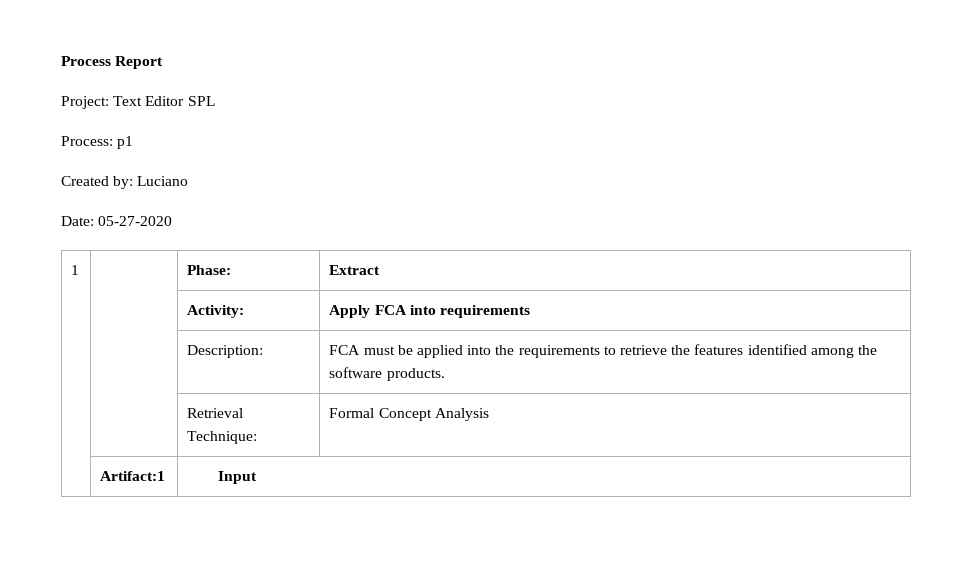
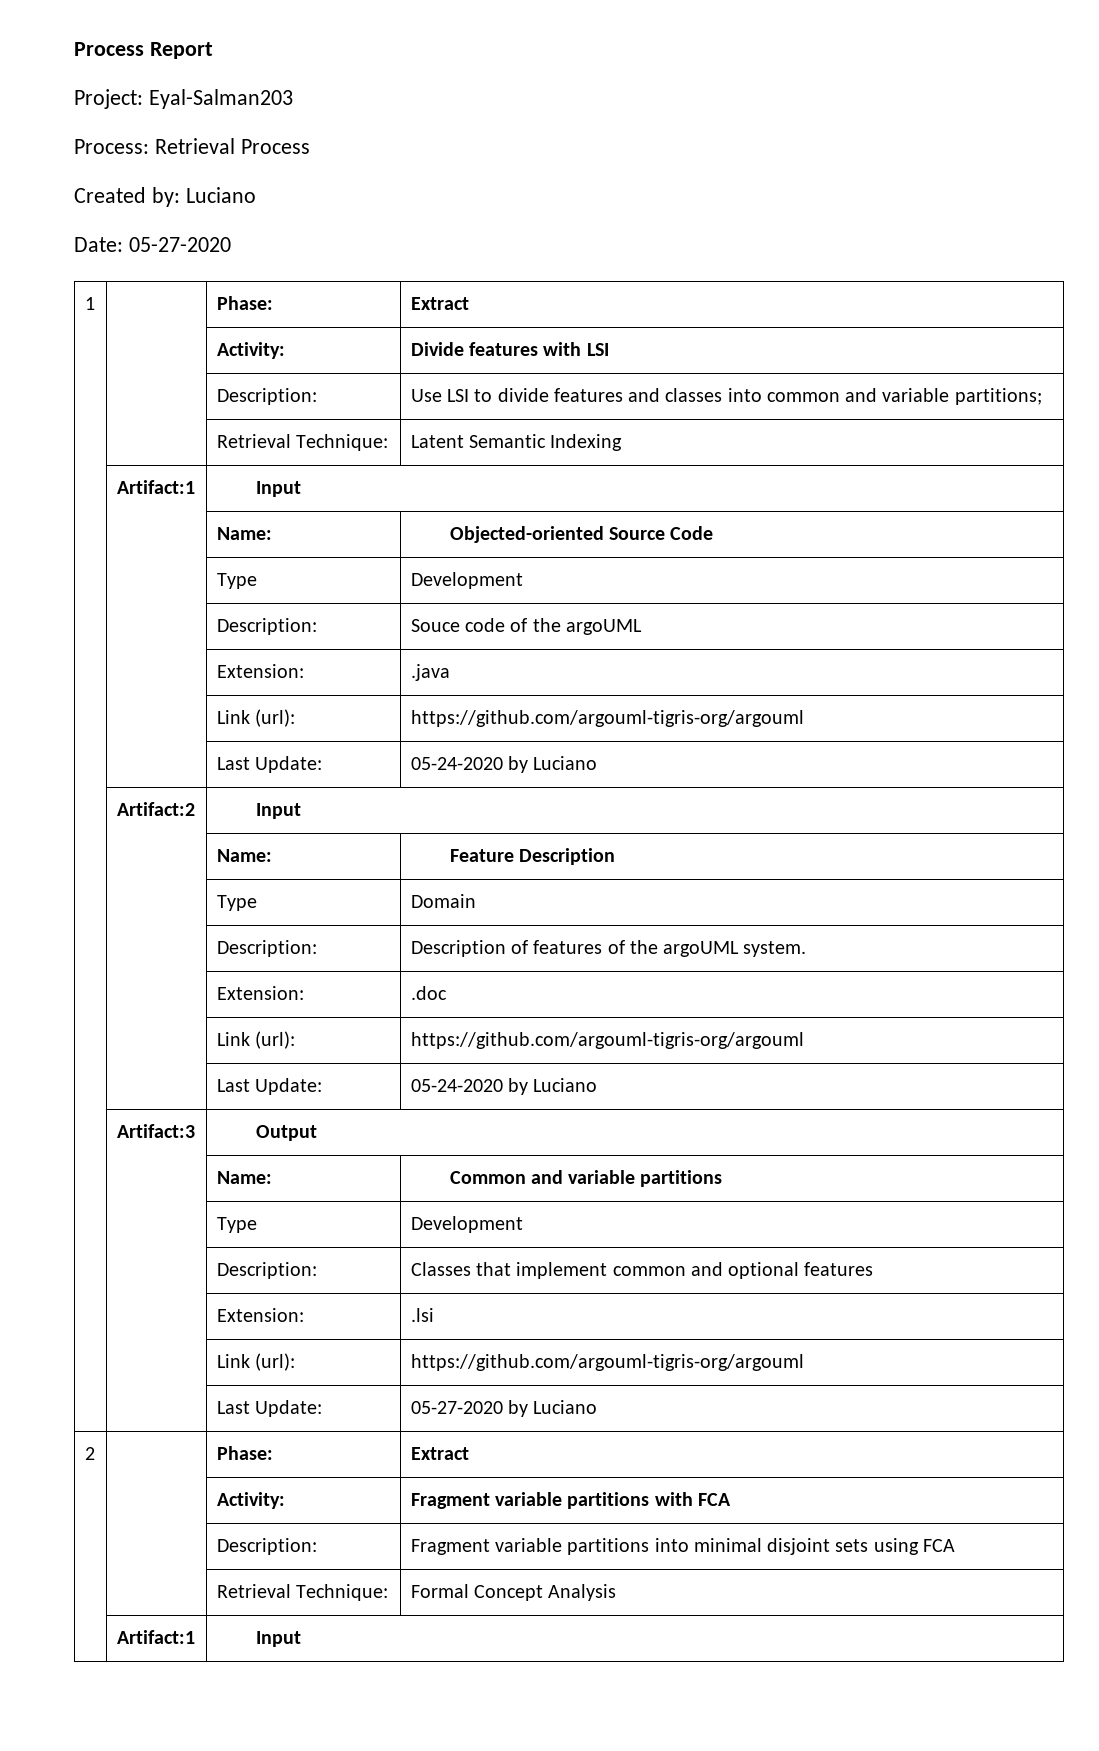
[113,96,215,106] Text Editor SPL -> [148,89,293,109] Eyal-Salman203
[117,136,134,149] p1 -> [154,138,310,154] Retrieval Process
[329,305,531,318] [187,345,264,358] [329,344,877,358] [329,367,445,381] Apply FCA into requirements // | | Description: | FCA must be applied into the requirements to retrieve the features identified among the software products. -> [410,342,609,356] [216,388,317,405] [410,388,1042,405] [216,434,388,451] [410,434,623,451] [116,480,195,494] [255,481,301,497] [216,527,272,540] [449,526,714,543] [216,573,257,589] [410,572,523,589] [216,618,317,635] [410,618,642,635] [216,664,304,678] [410,664,450,681] [216,709,295,727] [410,710,804,727] [216,756,322,773] [410,756,598,773] [116,802,195,816] [255,803,301,819] [216,849,272,862] [449,848,615,865] [216,895,257,911] [410,894,476,908] [216,940,317,957] [410,940,807,957] [216,986,304,1000] [410,986,447,1000] [216,1031,295,1049] [410,1032,804,1049] [216,1078,322,1095] [410,1078,598,1095] [116,1124,195,1138] [255,1125,317,1141] [216,1171,272,1184] [449,1170,723,1187] [216,1217,257,1233] [410,1216,523,1233] [216,1262,317,1279] [410,1262,874,1279] [216,1308,304,1322] [410,1308,434,1322] [216,1353,295,1371] [410,1354,804,1371] [216,1400,322,1417] [410,1400,598,1417] [84,1447,95,1460] [216,1446,273,1460] [410,1447,469,1460] [216,1492,285,1509] [410,1492,731,1509] [216,1538,317,1555] [410,1538,955,1555] Divide features with LSI // | | Description: | Use LSI to divide features and classes into common and variable partitions; // | | Retrieval Technique: | Latent Semantic Indexing // | Artifact:1 | Input // | | Name: | Objected-oriented Source Code // | | Type | Development // | | Description: | Souce code of the argoUML // | | Extension: | .java // | | Link (url): | https://github.com/argouml-tigris-org/argouml // | | Last Update: | 05-24-2020 by Luciano // | Artifact:2 | Input // | | Name: | Feature Description // | | Type | Domain // | | Description: | Description of features of the argoUML system. // | | Extension: | .doc // | | Link (url): | https://github.com/argouml-tigris-org/argouml // | | Last Update: | 05-24-2020 by Luciano // | Artifact:3 | Output // | | Name: | Common and variable partitions // | | Type | Development // | | Description: | Classes that implement common and optional features // | | Extension: | .lsi // | | Link (url): | https://github.com/argouml-tigris-org/argouml // | | Last Update: | 05-27-2020 by Luciano // 2 | | Phase: | Extract // | | Activity: | Fragment variable partitions with FCA // | | Description: | Fragment variable partitions into minimal disjoint sets using FCA

